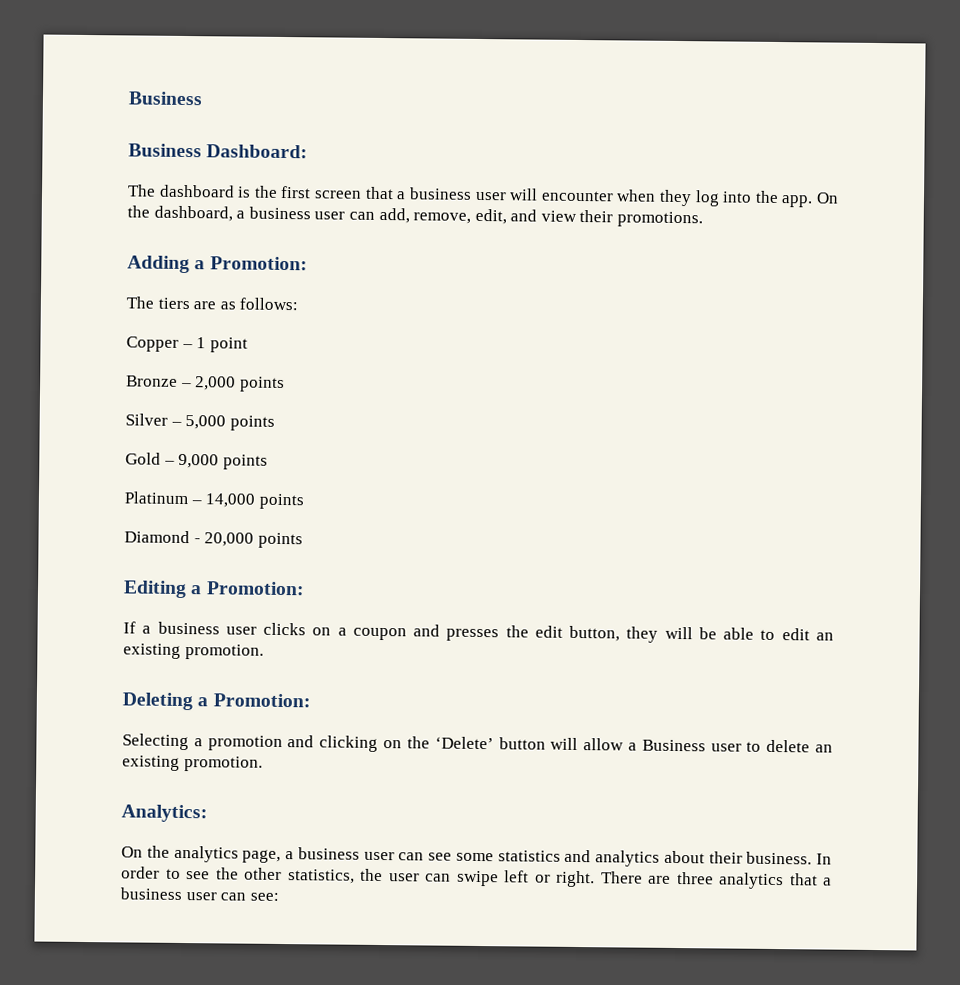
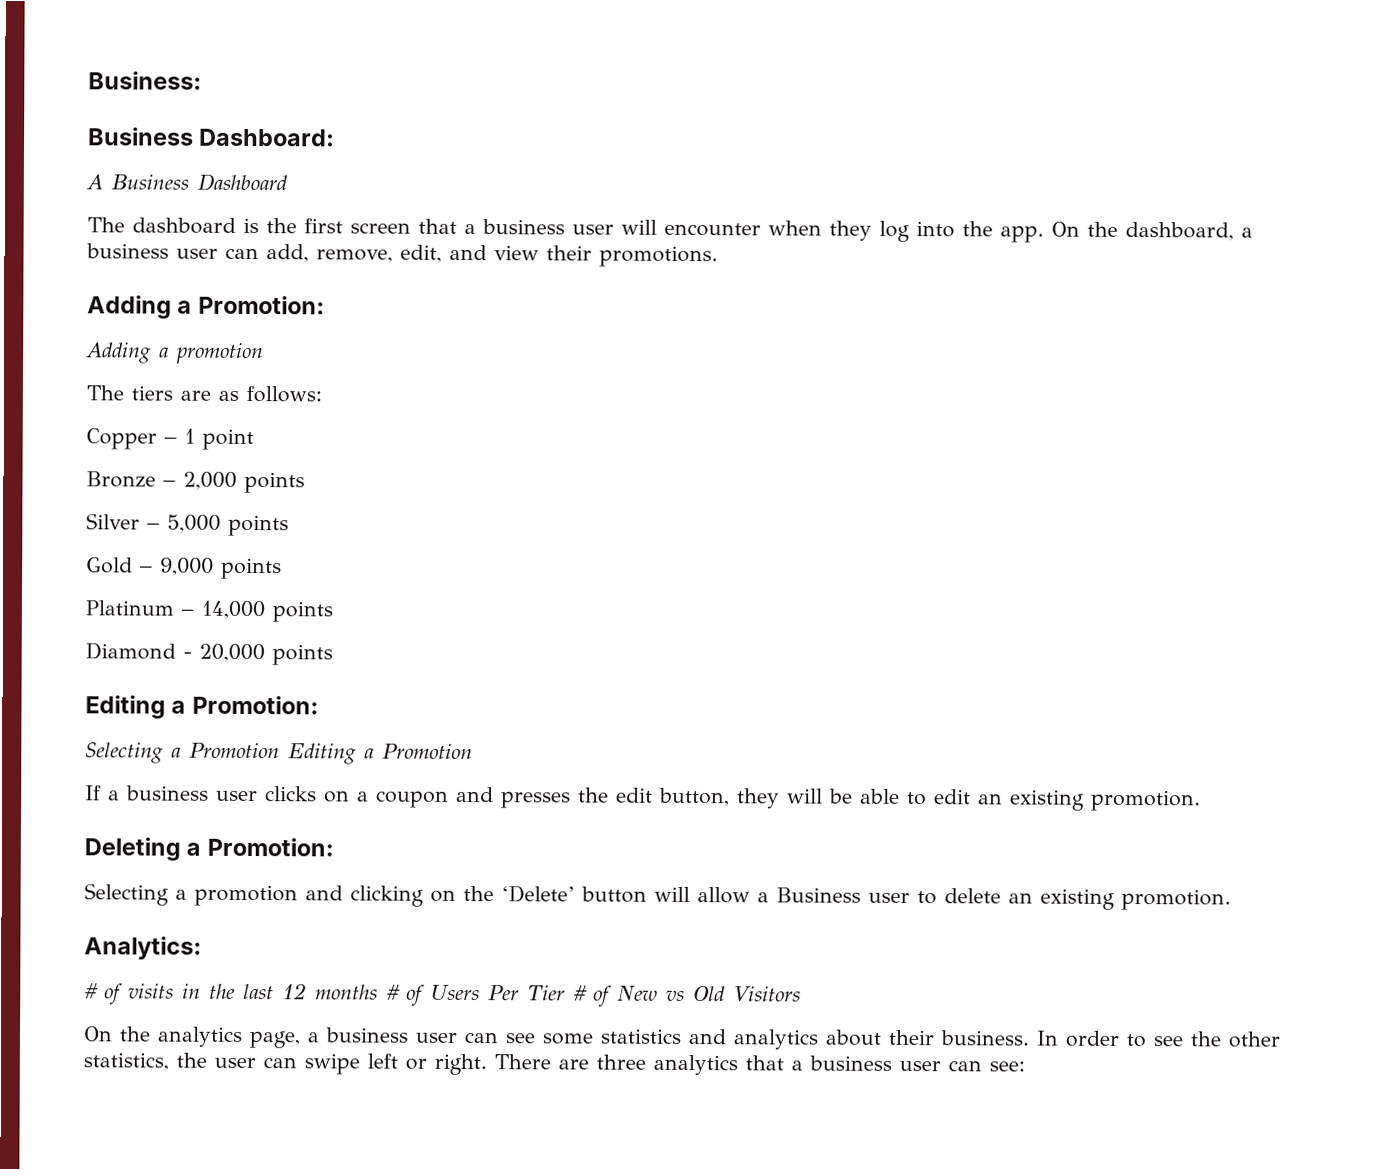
[128,91,203,106] Business -> [88,71,202,90] Business:
(309, 151) none -> [86,173,288,192] // A Business Dashboard
(308, 263) none -> [86,342,264,365] // Adding a promotion
(305, 588) none -> [85,742,473,765] // Selecting a Promotion Editing a Promotion
(208, 813) none -> [84,983,801,1007] // # of visits in the last 12 months # of Users Per Tier # of New vs Old Visitors

